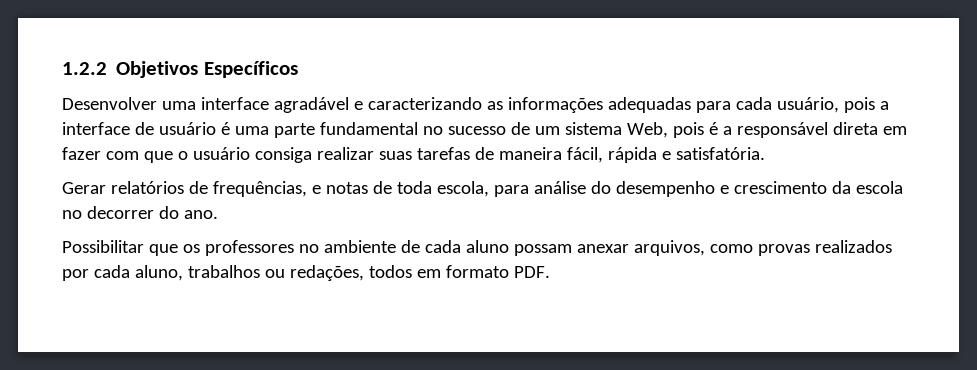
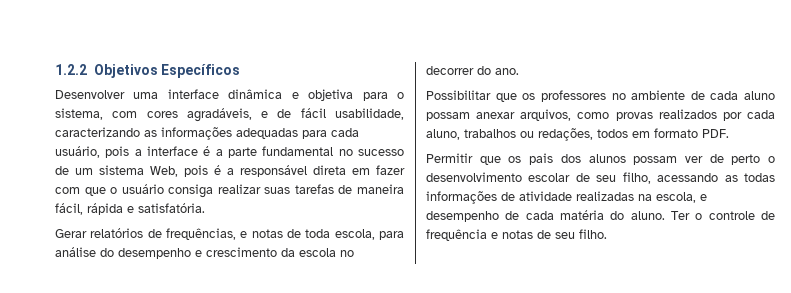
[273,97,363,113] agradável e -> [228,89,404,101] [55,108,404,122] dinâmica e objetiva para o sistema, com cores agradáveis, e de fácil usabilidade,
[134,122,269,135] de usuário é uma -> [203,146,223,156] é a
(550, 272) none -> [426,153,775,165] [426,172,775,184] [426,191,707,204] [426,210,775,222] [426,229,607,241] // Permitir que os pais dos alunos possam ver de perto o desenvolvimento escolar de seu filho, acessando as todas informações de atividade realizadas na escola, e desempenho de cada matéria do aluno. Ter o controle de frequência e notas de seu filho.

